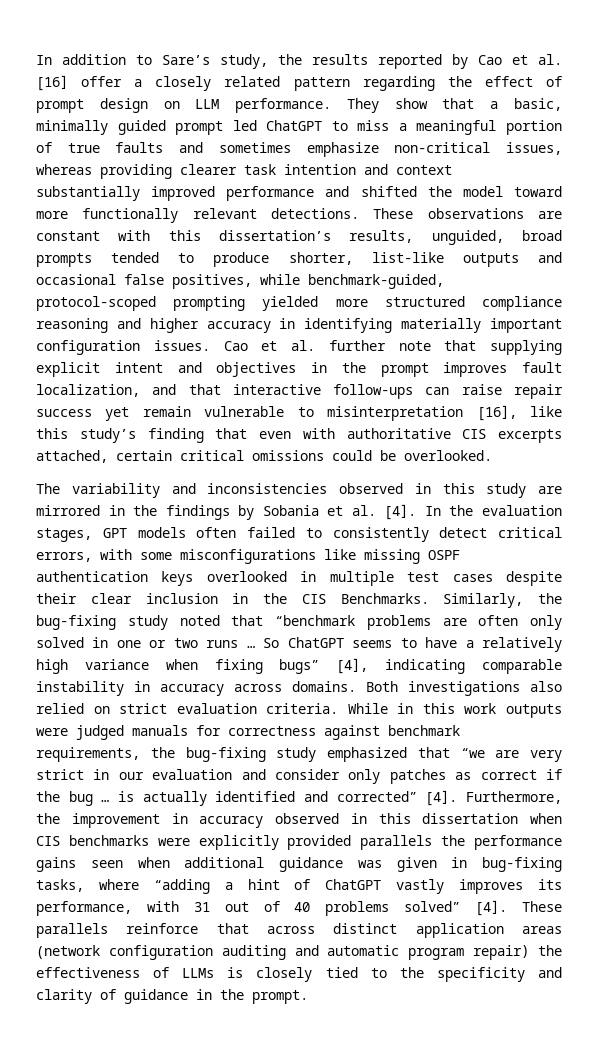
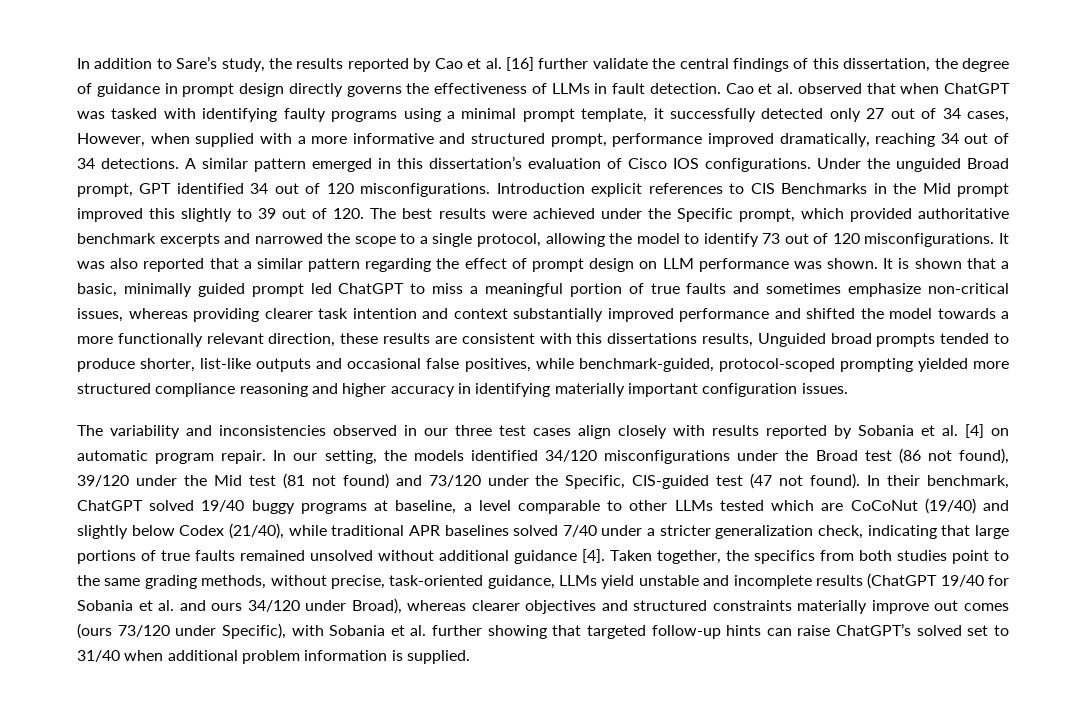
[81,76,281,91] offer a closely related -> [538,58,1009,72] [77,83,1010,97] [77,108,1010,122] [77,133,1009,147] [77,156,1009,172] [77,183,1010,197] [77,208,1010,222] [77,233,1009,247] [77,258,303,272] further validate the central findings of this dissertation, the degree of guidance in prompt design directly governs the effectiveness of LLMs in fault detection. Cao et al. observed that when ChatGPT was tasked with identifying faulty programs using a minimal prompt template, it successfully detected only 27 out of 34 cases, However, when supplied with a more informative and structured prompt, performance improved dramatically, reaching 34 out of 34 detections. A similar pattern emerged in this dissertation’s evaluation of Cisco IOS configurations. Under the unguided Broad prompt, GPT identified 34 out of 120 misconfigurations. Introduction explicit references to CIS Benchmarks in the Mid prompt improved this slightly to 39 out of 120. The best results were achieved under the Specific prompt, which provided authoritative benchmark excerpts and narrowed the scope to a single protocol, allowing the model to identify 73 out of 120 misconfigurations. It was also reported that a similar
[235,98,428,113] performance. They show -> [698,258,962,272] performance was shown. It is shown
[514,186,563,197] toward -> [937,308,1009,319] towards a
[271,208,562,219] [36,230,504,245] detections. These observations are constant with this dissertation’s results, unguided, -> [268,333,826,347] direction, these results are consistent with this dissertations results, Unguided
[223,340,562,355] [36,362,562,377] [36,384,563,399] [36,405,562,421] [36,428,562,443] [36,450,492,463] Cao et al. further note that supplying explicit intent and objectives in the prompt improves fault localization, and that interactive follow-ups can raise repair success yet remain vulnerable to misinterpretation [16], like this study’s finding that even with authoritative CIS excerpts attached, certain critical omissions could be overlooked. -> (848, 388) none
[442,483,562,498] [36,504,562,520] [36,527,562,542] [36,549,460,564] [36,571,562,586] [36,593,562,608] [36,615,562,630] [36,637,562,652] [36,658,562,674] [36,681,562,696] [36,703,562,718] [36,725,460,740] [36,747,562,762] [36,769,562,784] [36,790,563,806] [36,813,562,828] [36,835,562,850] [36,857,562,872] [36,879,563,894] [36,900,563,916] [36,923,562,938] [36,945,562,960] [36,967,562,982] [36,989,308,1004] this study are mirrored in the findings by Sobania et al. [4]. In the evaluation stages, GPT models often failed to consistently detect critical errors, with some misconfigurations like missing OSPF authentication keys overlooked in multiple test cases despite their clear inclusion in the CIS Benchmarks. Similarly, the bug-fixing study noted that “benchmark problems are often only solved in one or two runs … So ChatGPT seems to have a relatively high variance when fixing bugs” [4], indicating comparable instability in accuracy across domains. Both investigations also relied on strict evaluation criteria. While in this work outputs were judged manuals for correctness against benchmark requirements, the bug-fixing study emphasized that “we are very strict in our evaluation and consider only patches as correct if the bug … is actually identified and corrected” [4]. Furthermore, the improvement in accuracy observed in this dissertation when CIS benchmarks were explicitly provided parallels the performance gains seen when additional guidance was given in bug-fixing tasks, where “adding a hint of ChatGPT vastly improves its performance, with 31 out of 40 problems solved” [4]. These parallels reinforce that across distinct application areas (network configuration auditing and automatic program repair) the effectiveness of LLMs is closely tied to the specificity and clarity of guidance in the prompt. -> [424,424,1009,439] [77,448,1010,464] [77,473,1010,489] [77,498,1009,514] [77,523,1009,539] [77,549,1009,564] [77,573,1009,589] [77,598,1009,614] [77,623,1010,639] [77,650,470,664] our three test cases align closely with results reported by Sobania et al. [4] on automatic program repair. In our setting, the models identified 34/120 misconfigurations under the Broad test (86 not found), 39/120 under the Mid test (81 not found) and 73/120 under the Specific, CIS-guided test (47 not found). In their benchmark, ChatGPT solved 19/40 buggy programs at baseline, a level comparable to other LLMs tested which are CoCoNut (19/40) and slightly below Codex (21/40), while traditional APR baselines solved 7/40 under a stricter generalization check, indicating that large portions of true faults remained unsolved without additional guidance [4]. Taken together, the specifics from both studies point to the same grading methods, without precise, task-oriented guidance, LLMs yield unstable and incomplete results (ChatGPT 19/40 for Sobania et al. and ours 34/120 under Broad), whereas clearer objectives and structured constraints materially improve out comes (ours 73/120 under Specific), with Sobania et al. further showing that targeted follow-up hints can raise ChatGPT’s solved set to 31/40 when additional problem information is supplied.

